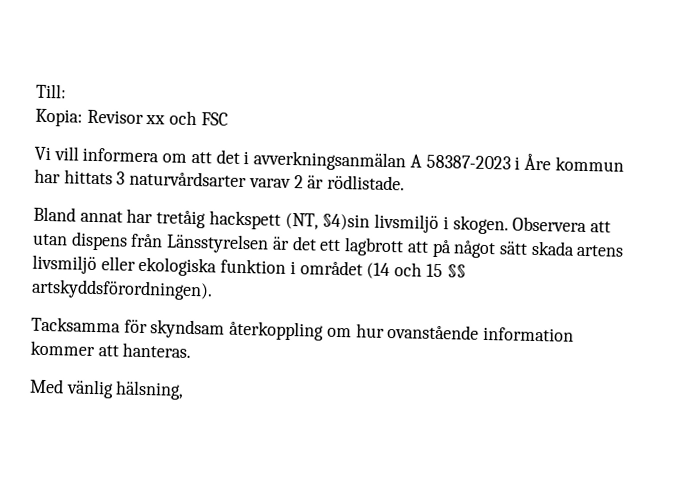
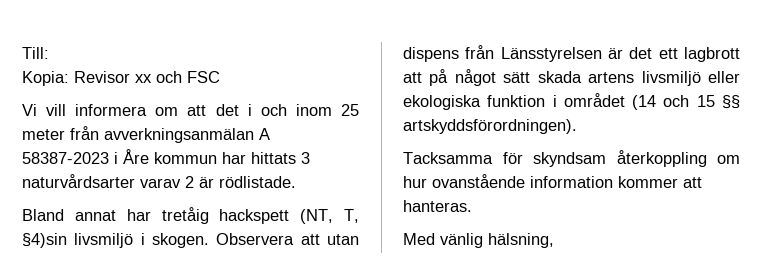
(250, 158) none -> [260,104,359,116] [22,126,99,140] och inom 25 meter från
(319, 221) none -> [344,209,359,223] T,

